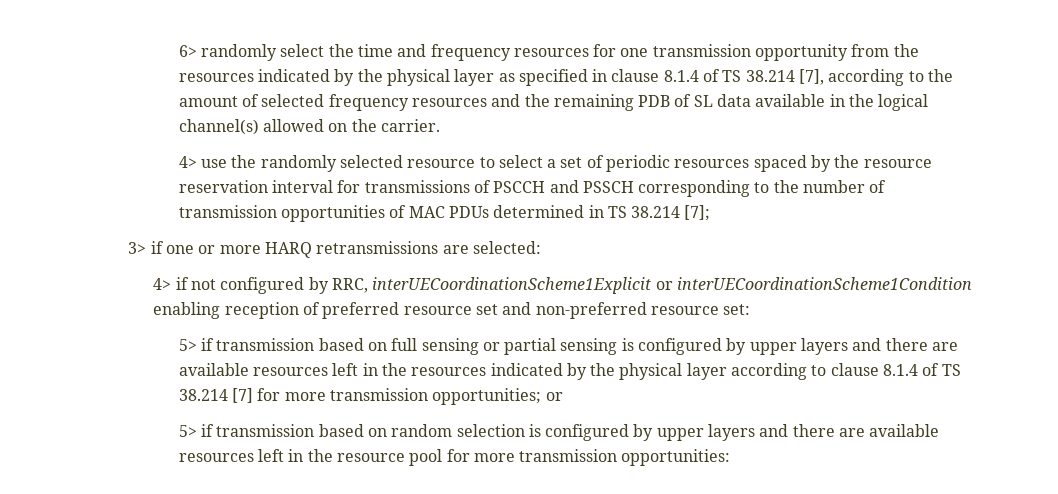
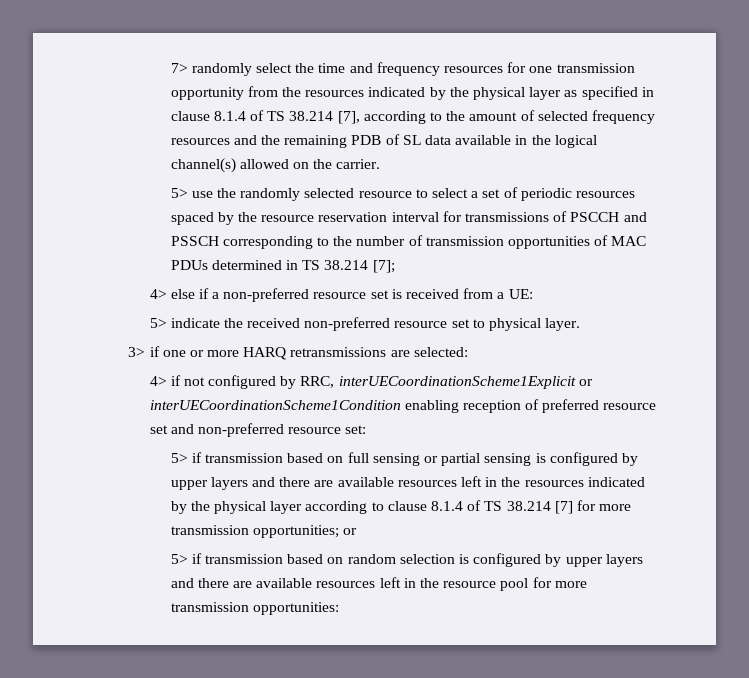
[178,45,197,57] 6> -> [170,63,188,73] 7>
[178,156,197,168] 4> -> [170,188,188,198] 5>
(711, 213) none -> [149,288,533,302] [149,317,581,331] // 4> else if a non-preferred resource set is received from a UE: // 5> indicate the received non-preferred resource set to physical layer.

